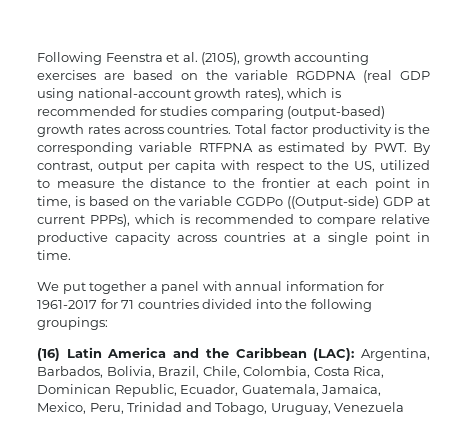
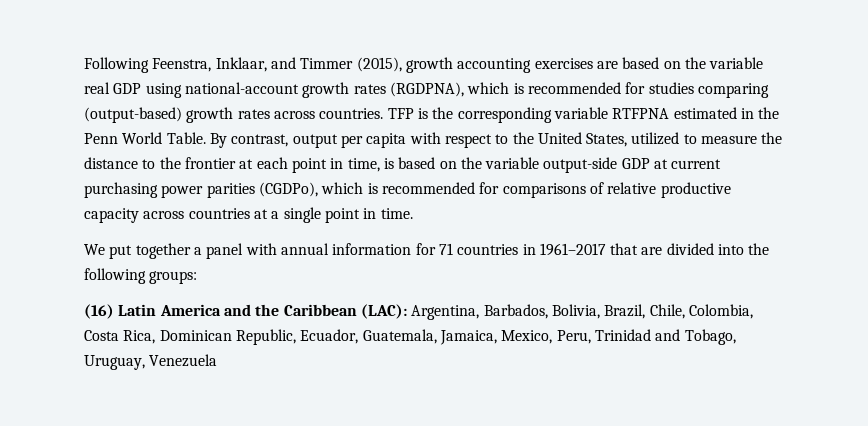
[105,52,241,65] Feenstra et al. (2105), -> [152,57,402,72] Feenstra, Inklaar, and Timmer (2015),
[296,70,393,83] RGDPNA (real -> [84,82,110,94] real
[244,88,284,101] rates), -> [353,82,464,97] rates (RGDPNA),
[235,124,392,137] Total factor productivity -> [387,108,414,119] TFP
[257,142,407,155] as estimated by PWT. -> [673,107,780,119] [84,132,206,144] estimated in the Penn World Table.
[353,161,375,172] US, -> [537,132,628,147] United States,
[236,196,380,209] CGDPo ((Output-side) -> [543,157,618,173] output-side
[90,214,376,227] PPPs), which is recommended to compare -> [84,182,604,198] purchasing power parities (CGDPo), which is recommended for comparisons of
[37,299,199,309] 1961-2017 for 71 countries -> [438,243,663,256] 71 countries in 1961–2017 that are
[37,317,108,330] groupings: -> [149,271,198,284] groups:

